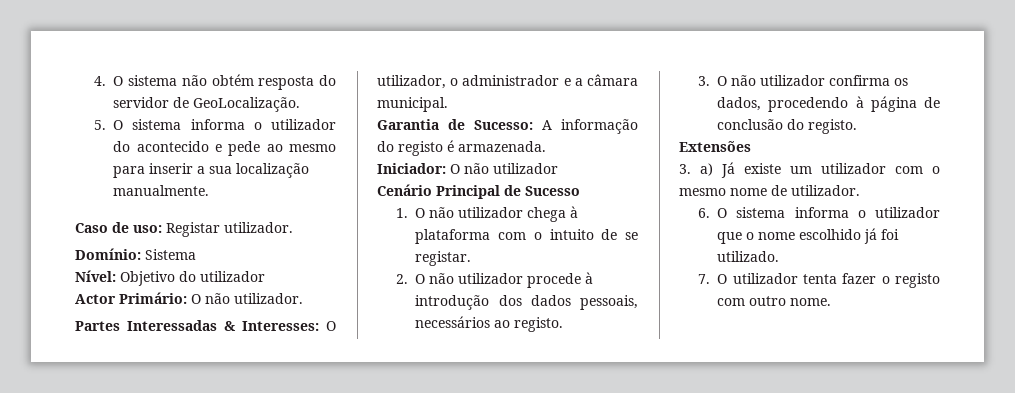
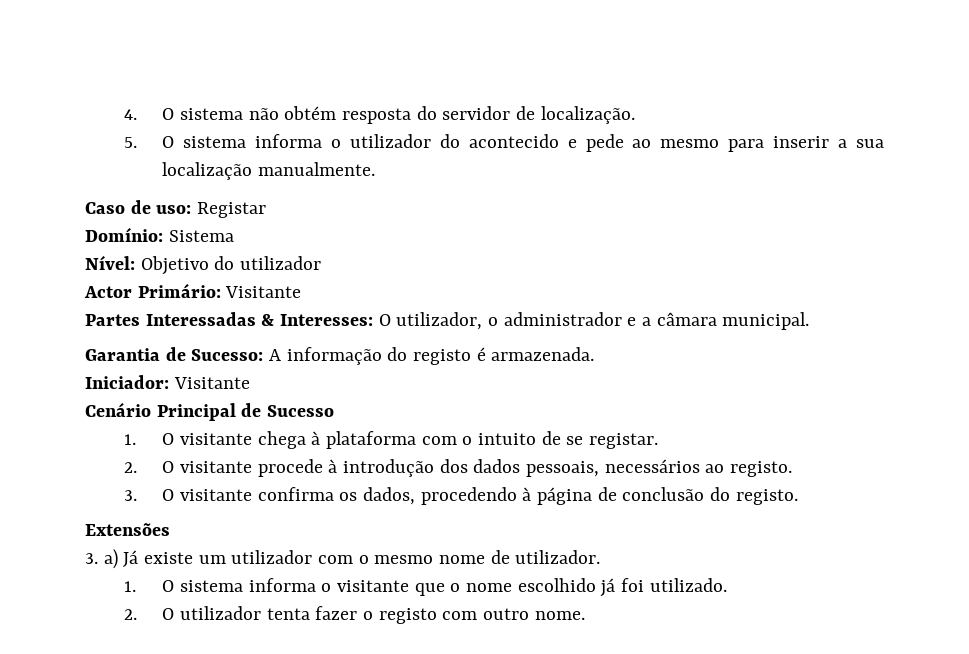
[193,97,301,112] GeoLocalização. -> [540,106,635,124] localização.
[224,222,293,233] utilizador. -> (267, 210) none
[191,293,303,304] O não utilizador. -> [225,286,302,298] Visitante
[450,163,558,174] O não utilizador -> [173,377,250,389] Visitante
[429,207,524,218] não utilizador -> [179,433,252,445] visitante
[429,273,524,284] não utilizador -> [179,461,252,473] visitante
[731,75,826,86] não utilizador -> [179,489,252,501] visitante
[698,207,940,218] 6. O sistema informa o utilizador -> [123,578,409,592] 1. O sistema informa o visitante
[698,274,711,284] 7. -> [123,609,137,620] 2.

